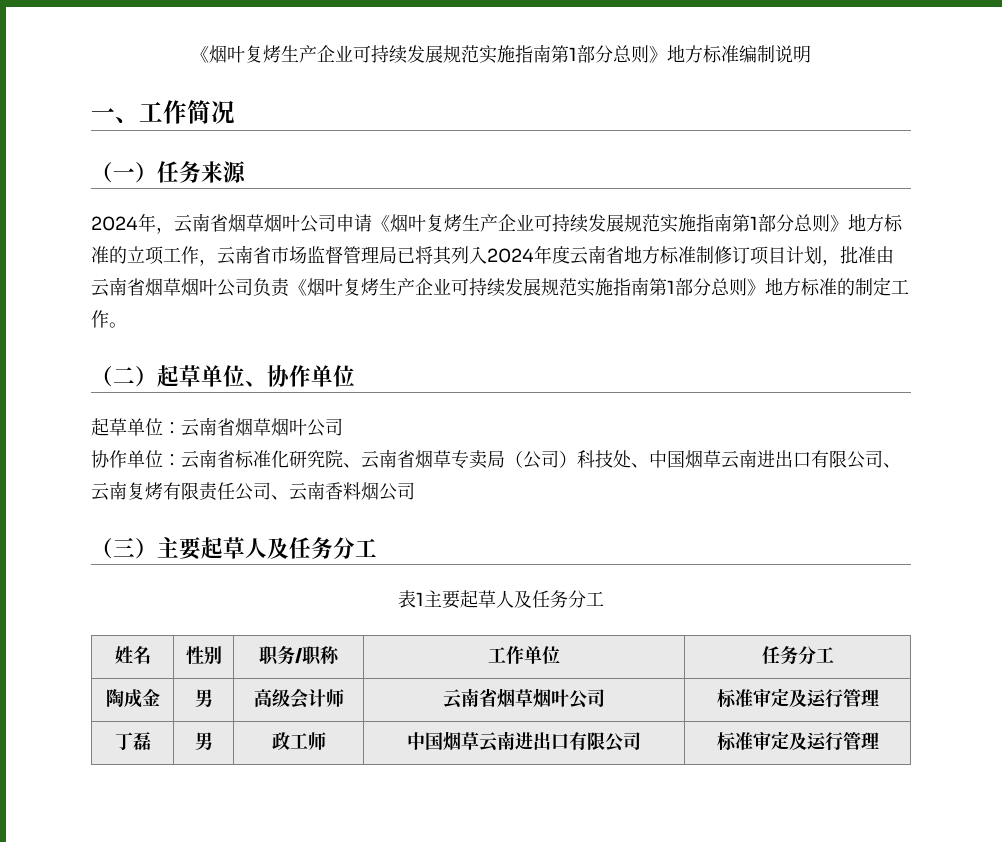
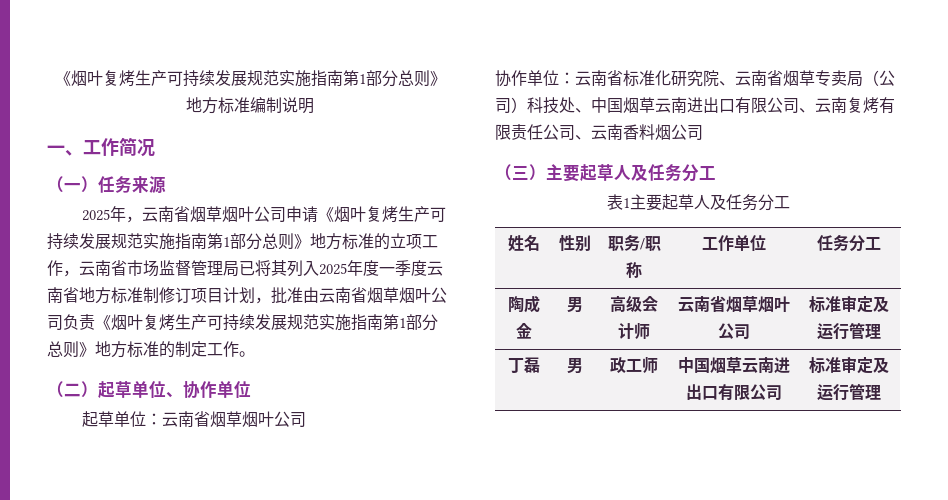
[191,45,353,63] 《烟叶复烤生产企业 -> [54,70,167,87] 《烟叶复烤生产
[91,216,138,231] 2024 -> [81,209,110,221] 2025
[498,214,534,231] 企业 -> (430, 214) none
[487,245,552,264] 2024年 -> [319,260,411,276] 2025年度一季
[415,278,451,295] 企业 -> (207, 322) none

